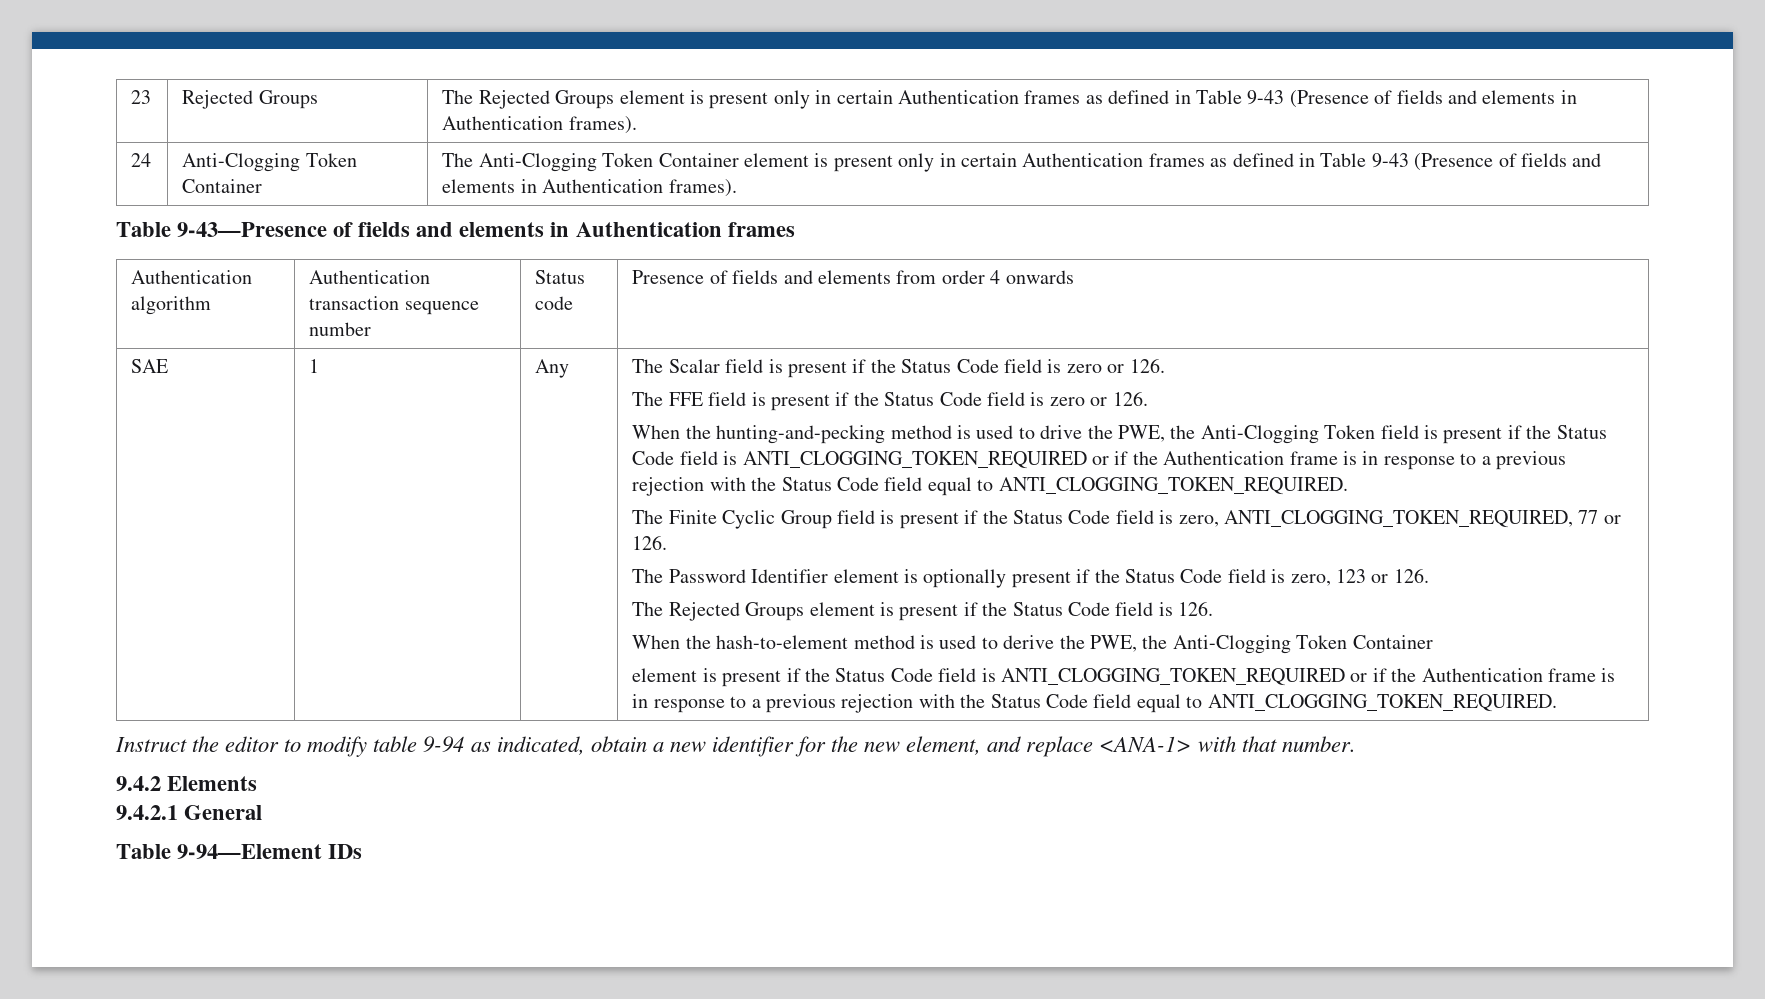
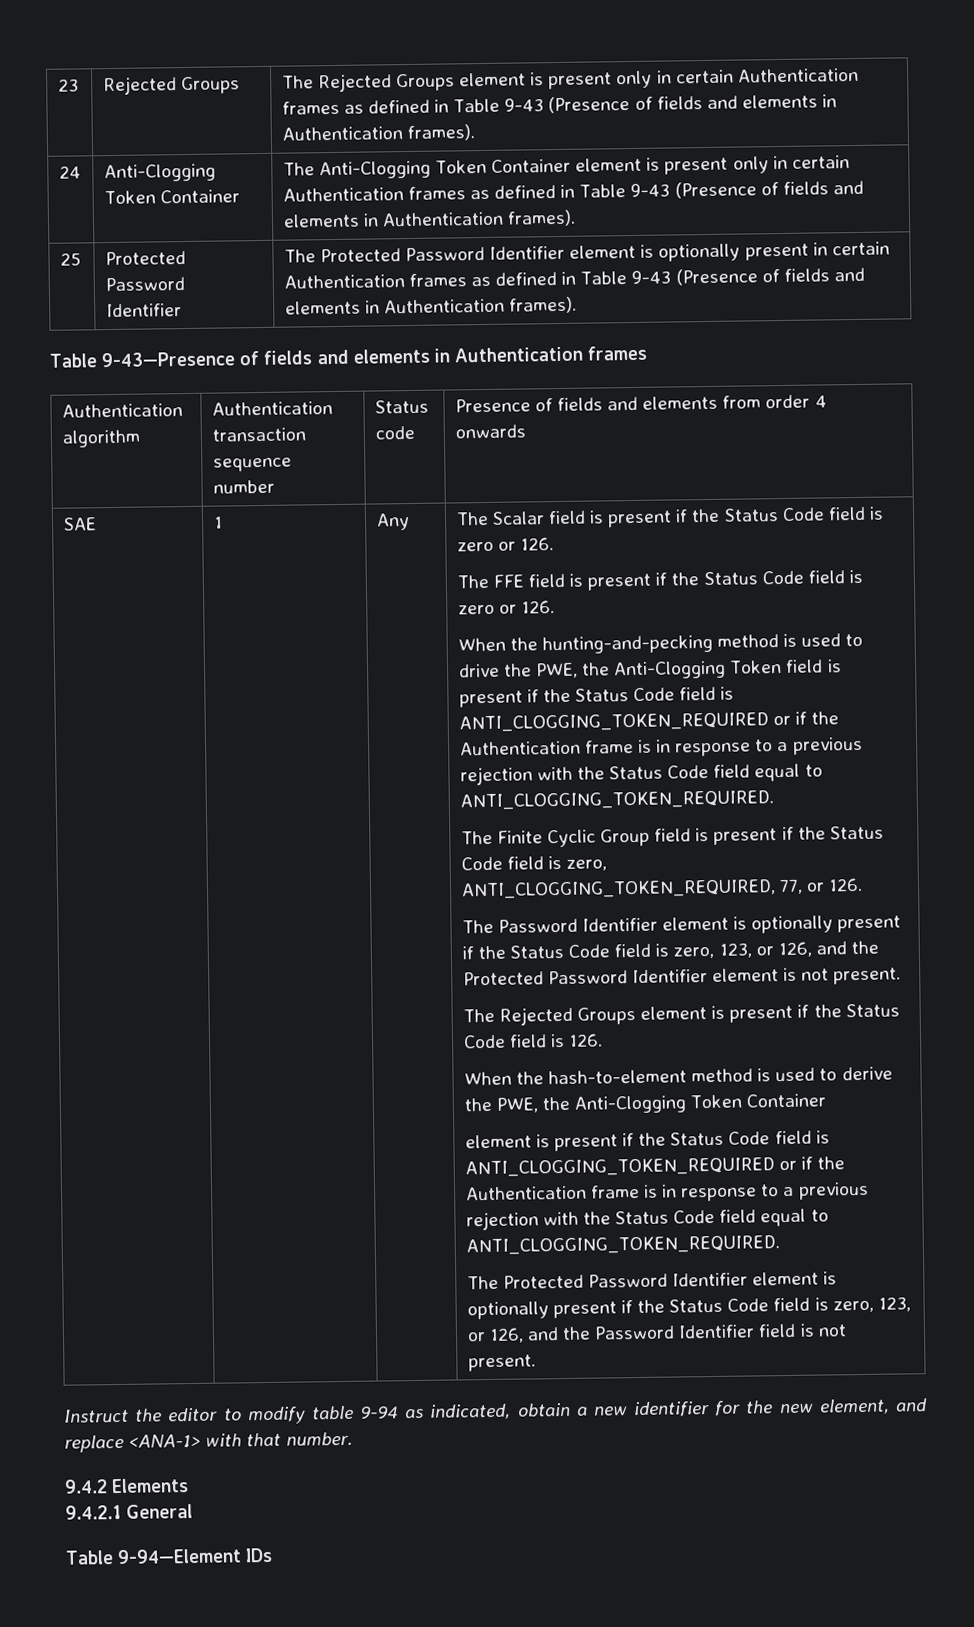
(737, 188) none -> [59,252,81,266] [104,251,186,266] [104,277,185,292] [105,303,182,318] [283,241,890,263] [283,267,865,289] [284,296,578,315] // 25 | Protected Password Identifier | The Protected Password Identifier element is optionally present in certain Authentication frames as defined in Table 9-43 (Presence of fields and elements in Authentication frames).
[1578,510,1599,524] 77 -> [778,878,803,895] 77,
[1336,568,1429,583] 123 or 126. -> [718,940,880,958] [462,967,902,986] 123, or 126, and the Protected Password Identifier element is not present.
(1557, 703) none -> [466,1271,838,1290] [466,1296,911,1320] [466,1323,847,1344] [467,1354,536,1372] // The Protected Password Identifier element is optionally present if the Status Code field is zero, 123, or 126, and the Password Identifier field is not present.

